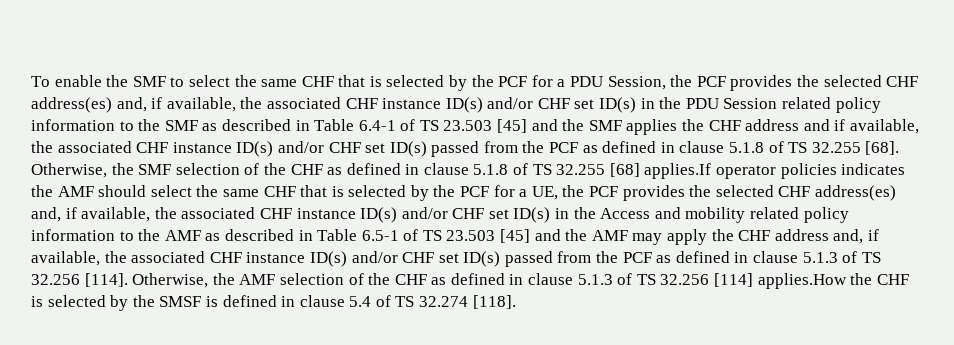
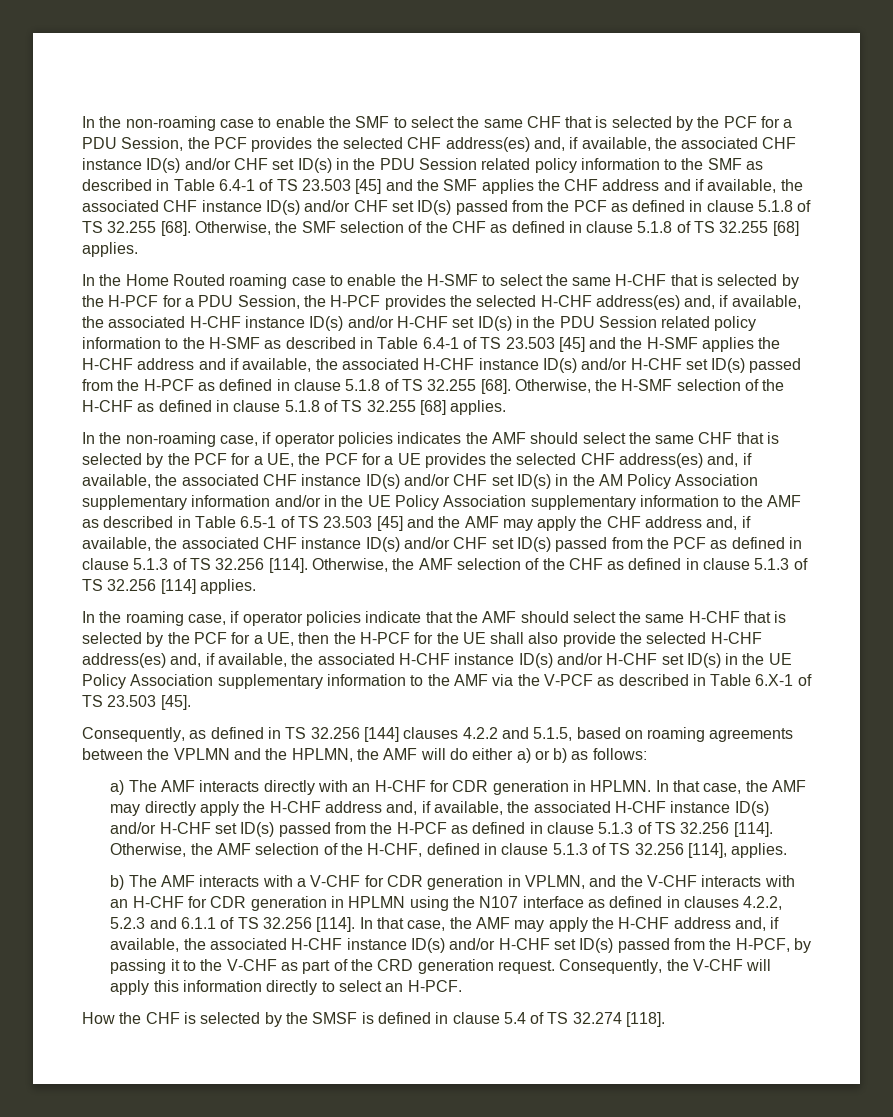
[31,76,50,87] To -> [82,116,272,131] In the non-roaming case to
[644,163,712,179] applies.If -> [82,242,138,257] [82,274,799,289] [82,295,801,310] [82,316,757,331] [82,337,781,352] [82,358,802,373] [82,379,785,394] [82,400,507,415] [82,432,272,447] applies. // In the Home Routed roaming case to enable the H-SMF to select the same H-CHF that is selected by the H-PCF for a PDU Session, the H-PCF provides the selected H-CHF address(es) and, if available, the associated H-CHF instance ID(s) and/or H-CHF set ID(s) in the PDU Session related policy information to the H-SMF as described in Table 6.4-1 of TS 23.503 [45] and the H-SMF applies the H-CHF address and if available, the associated H-CHF instance ID(s) and/or H-CHF set ID(s) passed from the H-PCF as defined in clause 5.1.8 of TS 32.255 [68]. Otherwise, the H-SMF selection of the H-CHF as defined in clause 5.1.8 of TS 32.255 [68] applies. // In the non-roaming case, if
(619, 191) none -> [361,453,421,465] for a UE
[600,207,849,223] Access and mobility related policy -> [598,474,759,489] [82,495,636,510] AM Policy Association supplementary information and/or in the UE Policy Association supplementary
[757,273,847,289] applies.How -> [199,579,256,594] [82,611,787,626] [82,632,762,647] [82,653,792,668] [82,674,812,689] [82,695,191,710] [82,727,794,742] [82,748,647,763] [110,780,806,795] [110,801,769,816] [110,822,773,837] [110,843,788,858] [110,875,795,890] [110,896,783,911] [110,917,780,932] [110,938,811,953] [110,959,772,974] [110,980,462,995] [82,1012,115,1024] applies. // In the roaming case, if operator policies indicate that the AMF should select the same H-CHF that is selected by the PCF for a UE, then the H-PCF for the UE shall also provide the selected H-CHF address(es) and, if available, the associated H-CHF instance ID(s) and/or H-CHF set ID(s) in the UE Policy Association supplementary information to the AMF via the V-PCF as described in Table 6.X-1 of TS 23.503 [45]. // Consequently, as defined in TS 32.256 [144] clauses 4.2.2 and 5.1.5, based on roaming agreements between the VPLMN and the HPLMN, the AMF will do either a) or b) as follows: // a) The AMF interacts directly with an H-CHF for CDR generation in HPLMN. In that case, the AMF may directly apply the H-CHF address and, if available, the associated H-CHF instance ID(s) and/or H-CHF set ID(s) passed from the H-PCF as defined in clause 5.1.3 of TS 32.256 [114]. Otherwise, the AMF selection of the H-CHF, defined in clause 5.1.3 of TS 32.256 [114], applies. // b) The AMF interacts with a V-CHF for CDR generation in VPLMN, and the V-CHF interacts with an H-CHF for CDR generation in HPLMN using the N107 interface as defined in clauses 4.2.2, 5.2.3 and 6.1.1 of TS 32.256 [114]. In that case, the AMF may apply the H-CHF address and, if available, the associated H-CHF instance ID(s) and/or H-CHF set ID(s) passed from the H-PCF, by passing it to the V-CHF as part of the CRD generation request. Consequently, the V-CHF will apply this information directly to select an H-PCF. // How

